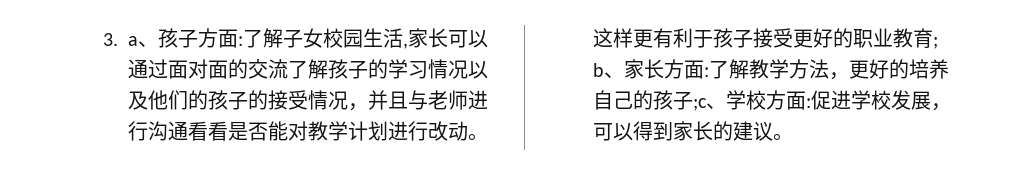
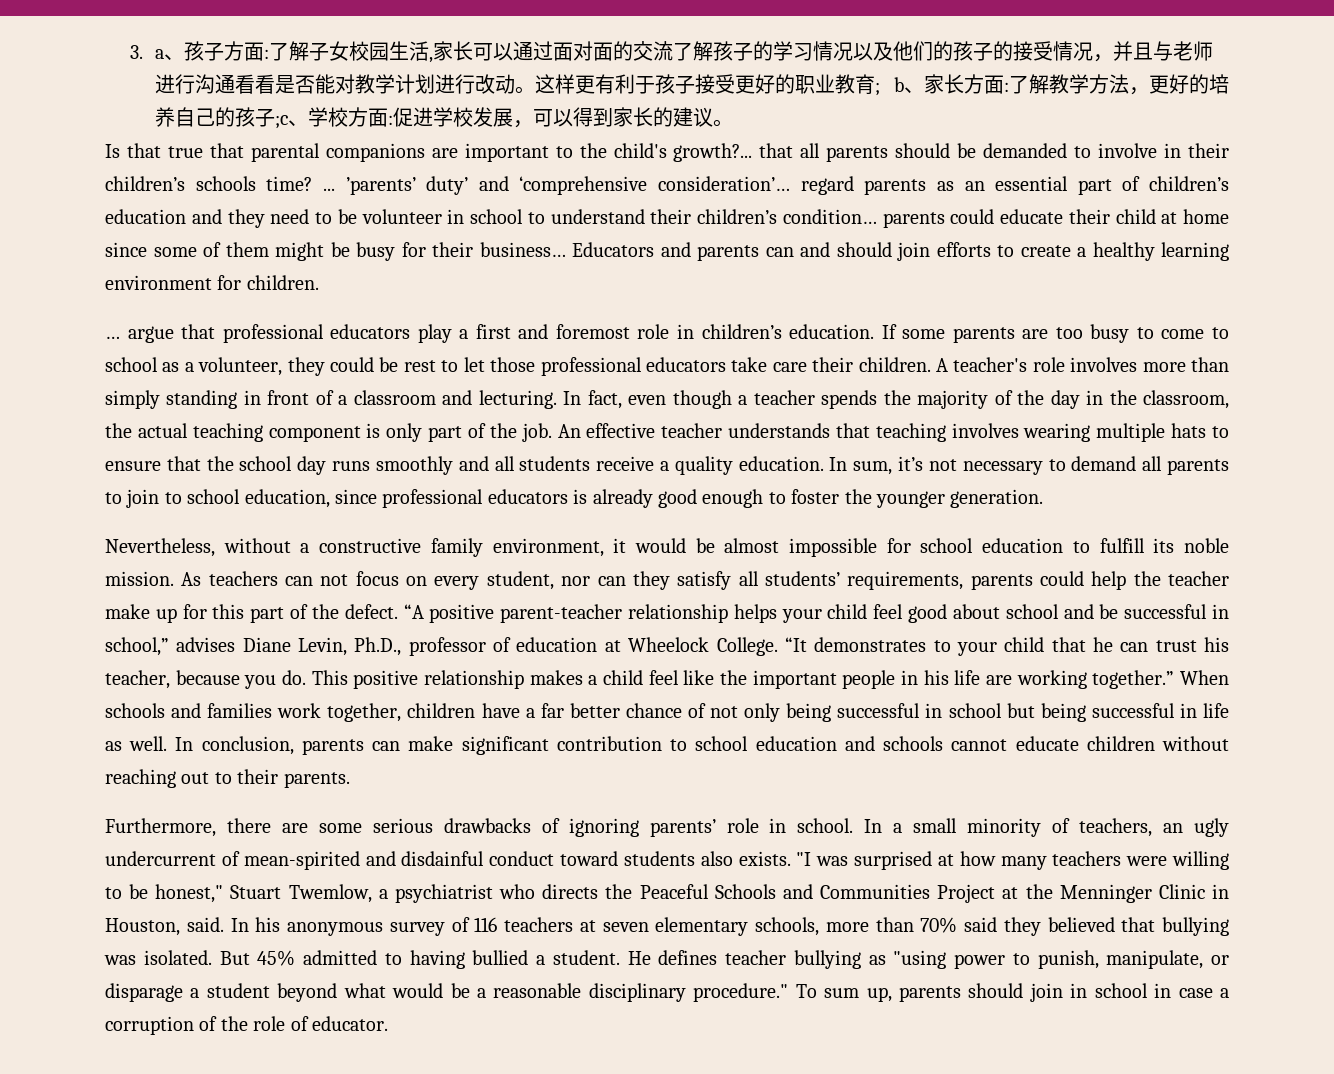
(794, 137) none -> [105,143,1229,162] [105,176,1229,195] [105,209,1229,228] [105,242,1229,261] [105,275,319,290] [105,324,1229,343] [105,357,1229,376] [105,390,1230,409] [105,423,1229,442] [105,456,1230,475] [105,489,1044,508] [105,538,1230,557] [105,571,1230,590] [105,604,1230,623] [105,637,1229,656] [105,670,1229,689] [105,703,1230,722] [105,736,1230,755] [105,769,350,788] [105,818,1229,837] [105,851,1230,870] [105,884,1229,903] [105,917,1229,936] [104,950,1229,969] [105,983,1229,1002] [105,1016,388,1035] // Is that true that parental companions are important to the child's growth?... that all parents should be demanded to involve in their children’s schools time? ... ’parents’ duty’ and ‘comprehensive consideration’… regard parents as an essential part of children’s education and they need to be volunteer in school to understand their children’s condition… parents could educate their child at home since some of them might be busy for their business… Educators and parents can and should join efforts to create a healthy learning environment for children. // … argue that professional educators play a first and foremost role in children’s education. If some parents are too busy to come to school as a volunteer, they could be rest to let those professional educators take care their children. A teacher's role involves more than simply standing in front of a classroom and lecturing. In fact, even though a teacher spends the majority of the day in the classroom, the actual teaching component is only part of the job. An effective teacher understands that teaching involves wearing multiple hats to ensure that the school day runs smoothly and all students receive a quality education. In sum, it’s not necessary to demand all parents to join to school education, since professional educators is already good enough to foster the younger generation. // Nevertheless, without a constructive family environment, it would be almost impossible for school education to fulfill its noble mission. As teachers can not focus on every student, nor can they satisfy all students’ requirements, parents could help the teacher make up for this part of the defect. “A positive parent-teacher relationship helps your child feel good about school and be successful in school,” advises Diane Levin, Ph.D., professor of education at Wheelock College. “It demonstrates to your child that he can trust his teacher, because you do. This positive relationship makes a child feel like the important people in his life are working together.” When schools and families work together, children have a far better chance of not only being successful in school but being successful in life as well. In conclusion, parents can make significant contribution to school education and schools cannot educate children without reaching out to their parents. // Furthermore, there are some serious drawbacks of ignoring parents’ role in school. In a small minority of teachers, an ugly undercurrent of mean-spirited and disdainful conduct toward students also exists. "I was surprised at how many teachers were willing to be honest," Stuart Twemlow, a psychiatrist who directs the Peaceful Schools and Communities Project at the Menninger Clinic in Houston, said. In his anonymous survey of 116 teachers at seven elementary schools, more than 70% said they believed that bullying was isolated. But 45% admitted to having bullied a student. He defines teacher bullying as "using power to punish, manipulate, or disparage a student beyond what would be a reasonable disciplinary procedure." To sum up, parents should join in school in case a corruption of the role of educator.

